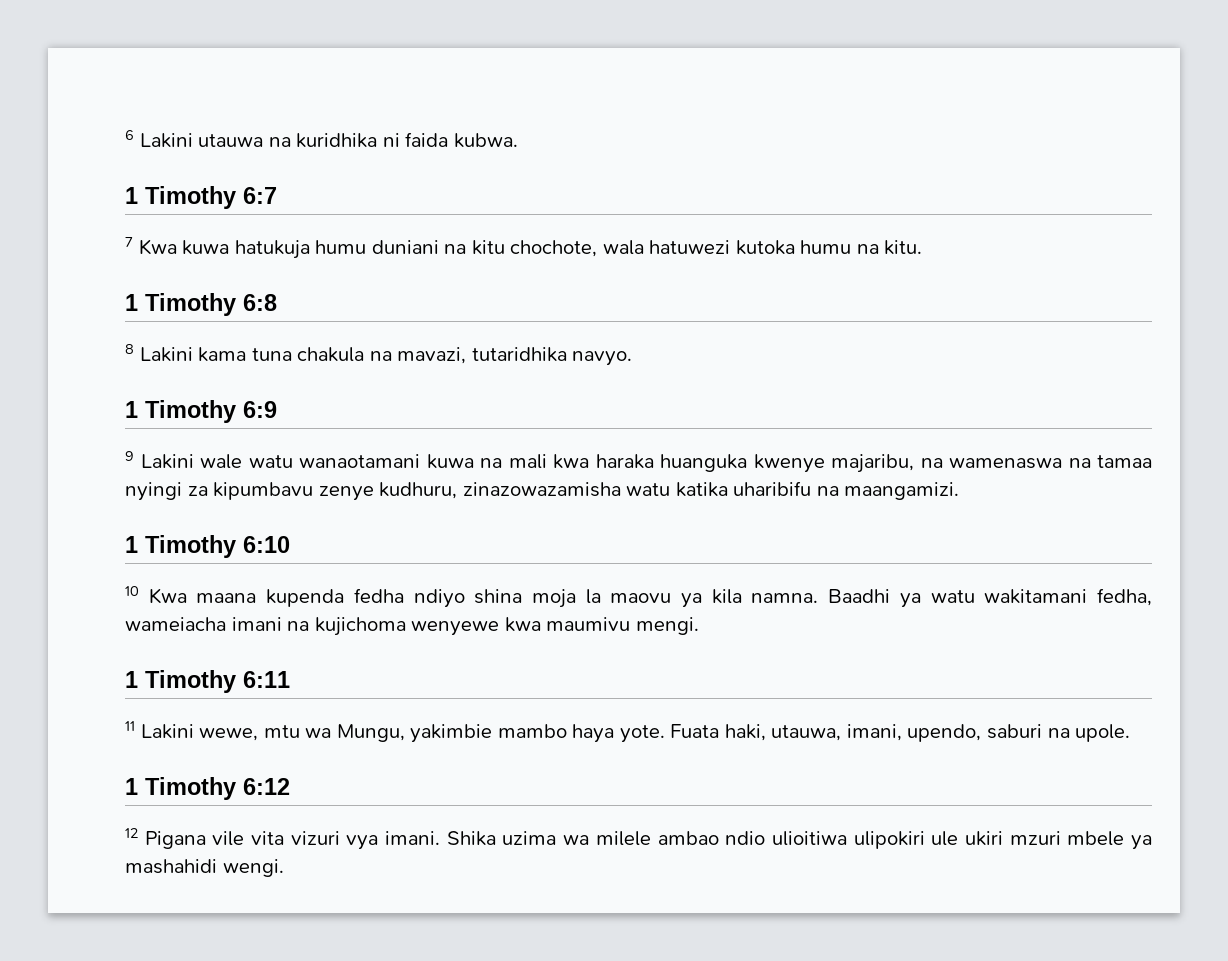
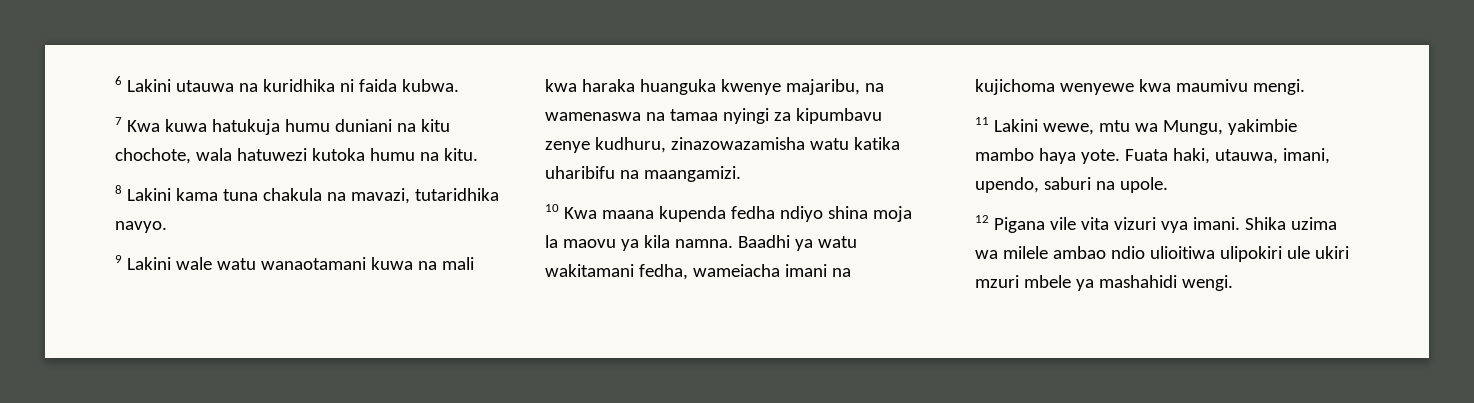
[125,186,277,209] // 1 Timothy 6:7 -> (459, 85) none
[125,293,277,316] // 1 Timothy 6:8 -> (478, 154) none
[125,400,277,423] // 1 Timothy 6:9 -> (167, 227) none
[125,535,290,558] // 1 Timothy 6:10 -> (741, 174) none
[125,670,290,693] // 1 Timothy 6:11 -> (1305, 87) none
[125,777,290,800] // 1 Timothy 6:12 -> (1168, 185) none

